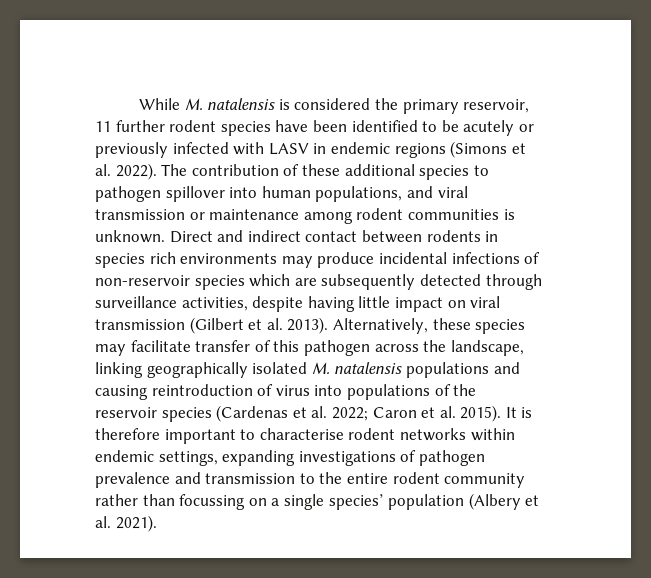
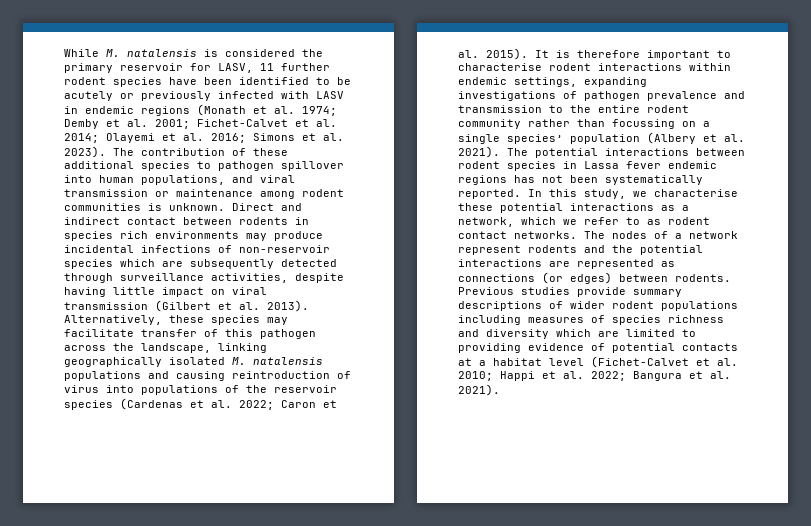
[463,99,530,113] reservoir, -> [120,63,253,73] reservoir for LASV,
[450,141,526,158] [95,163,157,180] (Simons et al. 2022). -> [197,104,337,116] [64,119,337,129] [64,133,344,143] [64,146,106,158] (Monath et al. 1974; Demby et al. 2001; Fichet-Calvet et al. 2014; Olayemi et al. 2016; Simons et al. 2023).
[399,428,466,441] networks -> [598,63,682,71] interactions
(157, 523) none -> [507,148,745,158] [458,161,717,171] [458,175,703,185] [458,189,738,199] [458,203,689,213] [458,217,710,227] [458,231,738,239] [458,245,703,255] [458,259,675,269] [458,272,731,284] [458,287,682,297] [458,301,738,311] [458,315,724,325] [458,329,696,339] [458,343,738,353] [458,356,738,368] [458,371,731,381] [458,384,500,396] The potential interactions between rodent species in Lassa fever endemic regions has not been systematically reported. In this study, we characterise these potential interactions as a network, which we refer to as rodent contact networks. The nodes of a network represent rodents and the potential interactions are represented as connections (or edges) between rodents. Previous studies provide summary descriptions of wider rodent populations including measures of species richness and diversity which are limited to providing evidence of potential contacts at a habitat level (Fichet‐Calvet et al. 2010; Happi et al. 2022; Bangura et al. 2021).

